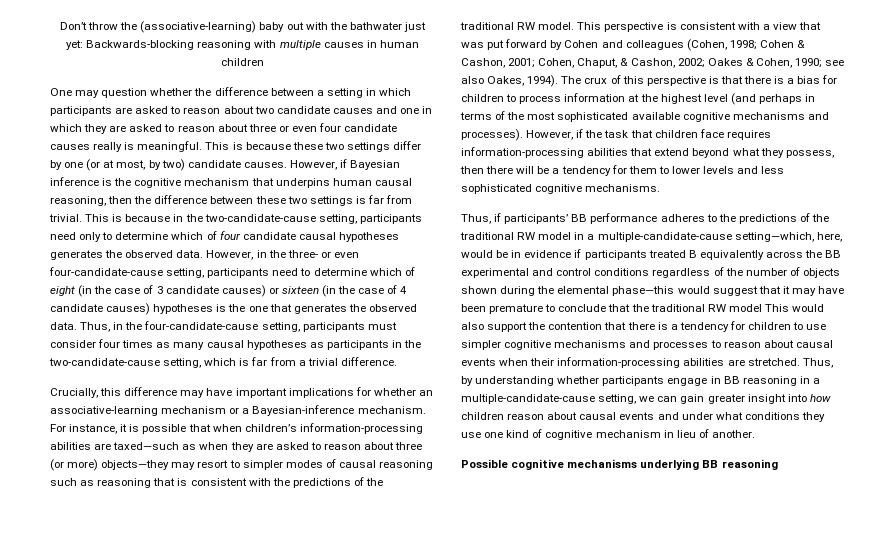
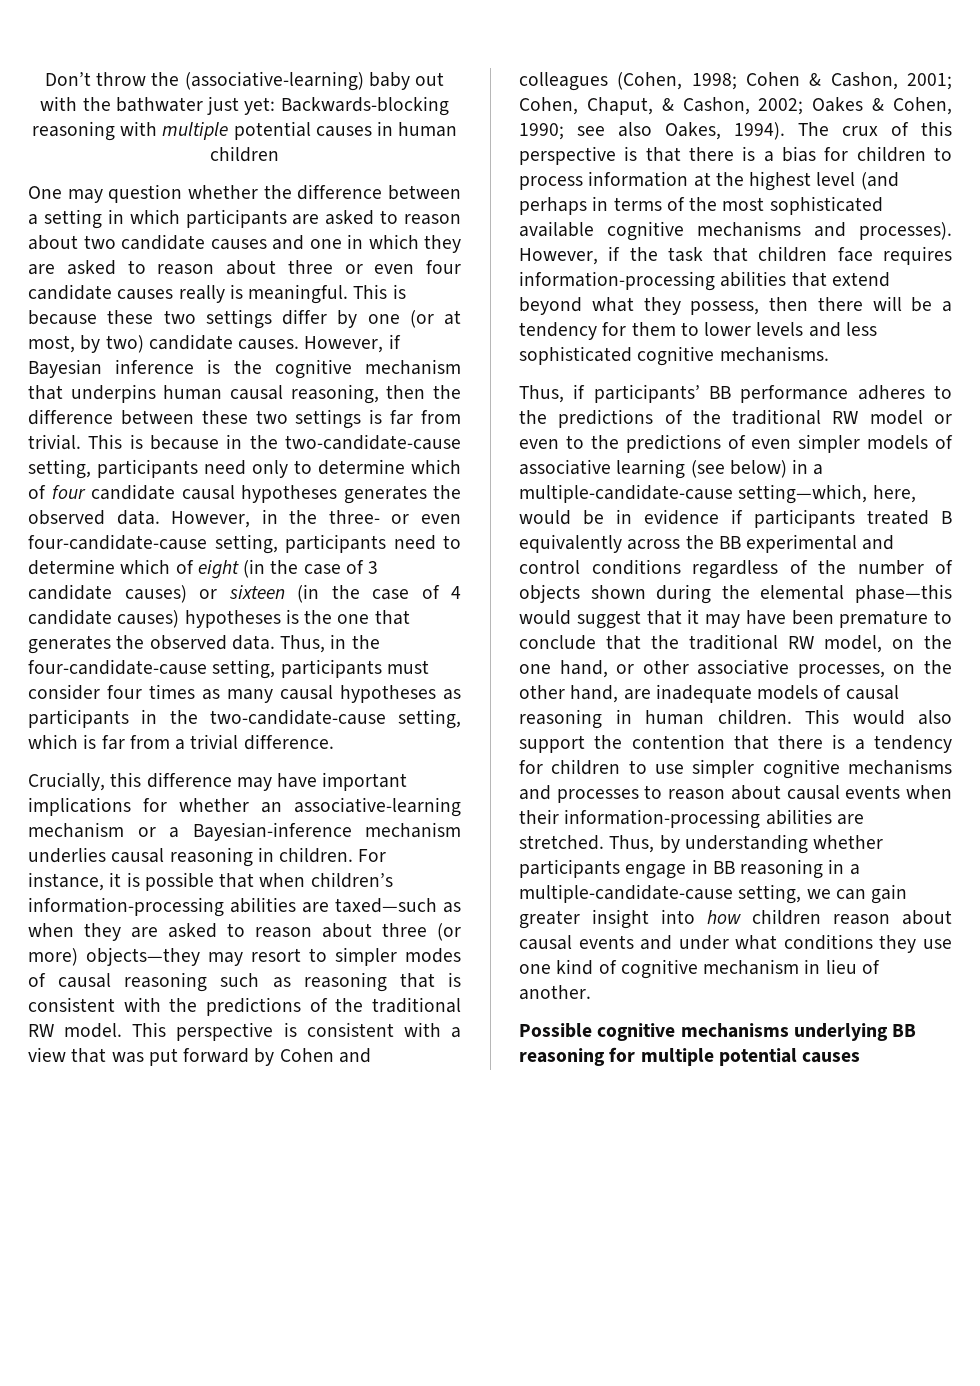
(321, 45) none -> [233,121,311,140] potential
[357,406,426,414] mechanism. -> [365,822,461,838] [28,847,354,867] mechanism underlies causal reasoning in children.
(572, 236) none -> [934,414,952,424] [519,434,953,453] [519,459,787,479] or even to the predictions of even simpler models of associative learning (see below)
[728,304,762,312] model -> [824,635,952,653] [519,659,952,678] [519,684,899,703] [519,709,792,729] model, on the one hand, or other associative processes, on the other hand, are inadequate models of causal reasoning in human children.
(778, 464) none -> [609,1047,861,1066] for multiple potential causes

